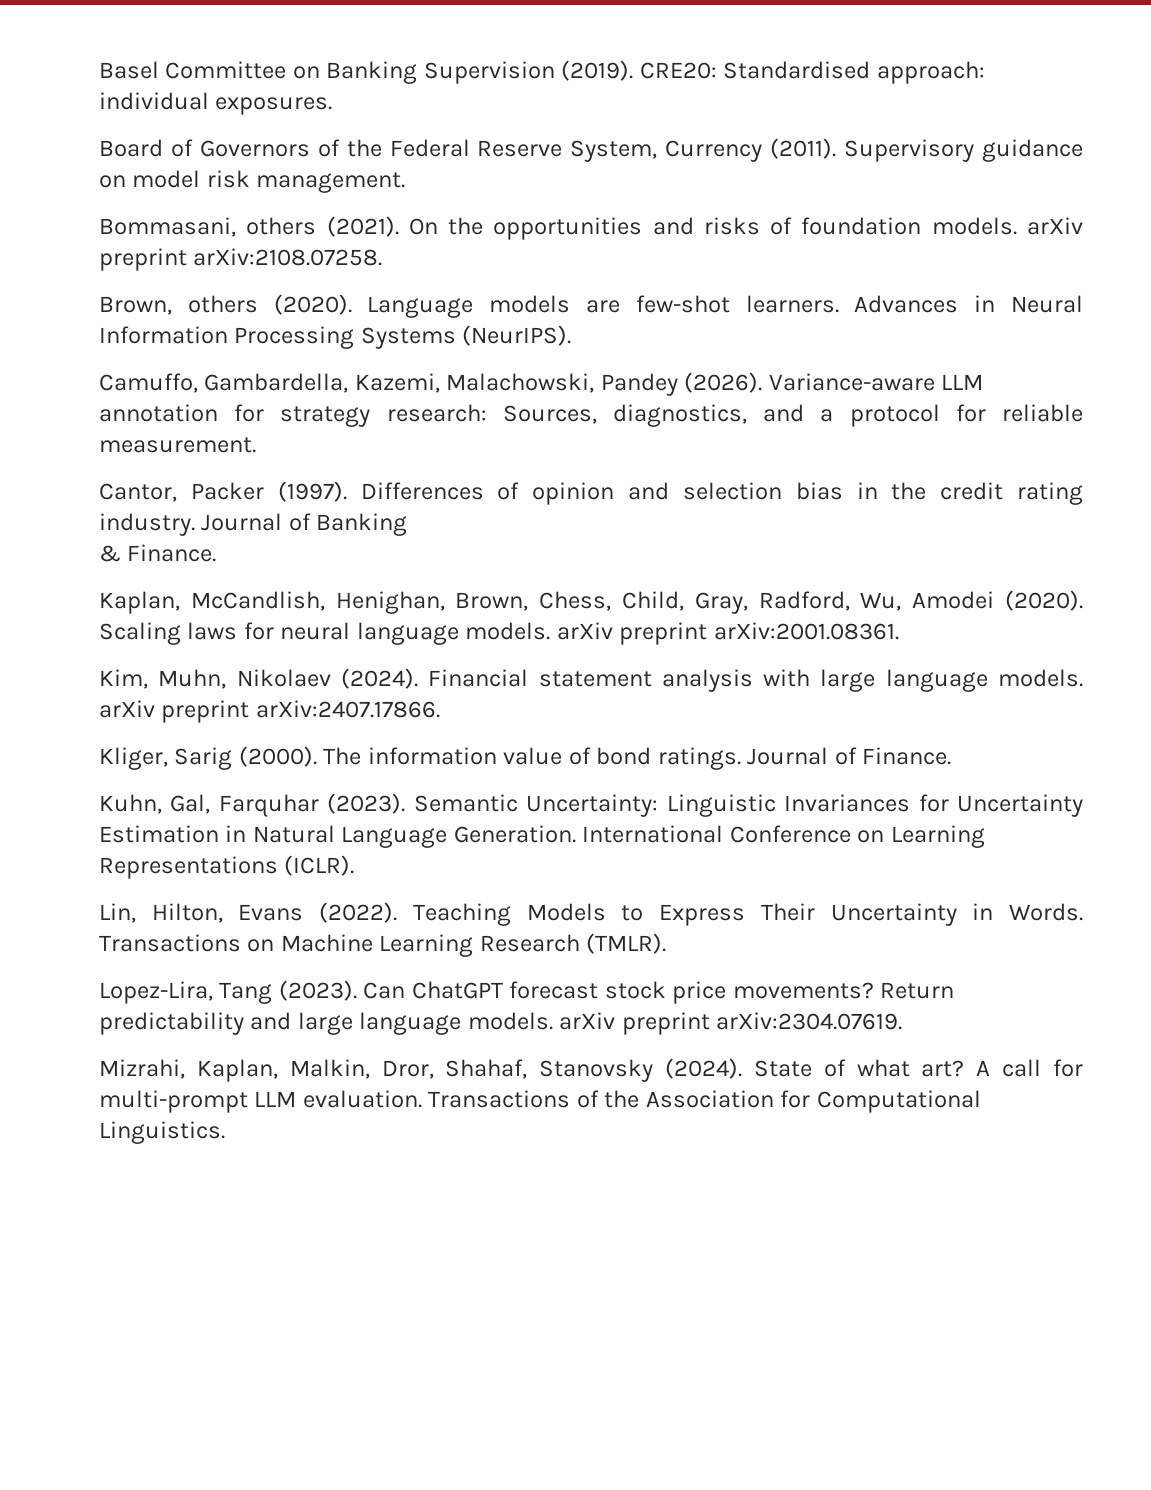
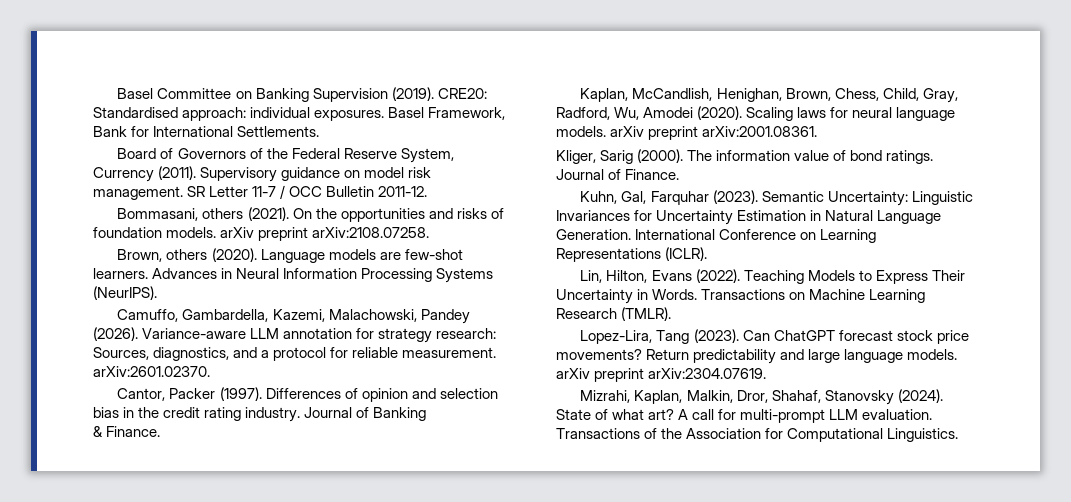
(333, 106) none -> [388,107,506,120] [93,126,320,137] Basel Framework, Bank for International Settlements.
(406, 182) none -> [187,185,428,199] SR Letter 11-7 / OCC Bulletin 2011-12.
(256, 445) none -> [93,366,210,377] arXiv:2601.02370.
[99,668,1083,692] [99,700,440,723] // Kim, Muhn, Nikolaev (2024). Financial statement analysis with large language models. arXiv preprint arXiv:2407.17866. -> (818, 131) none

